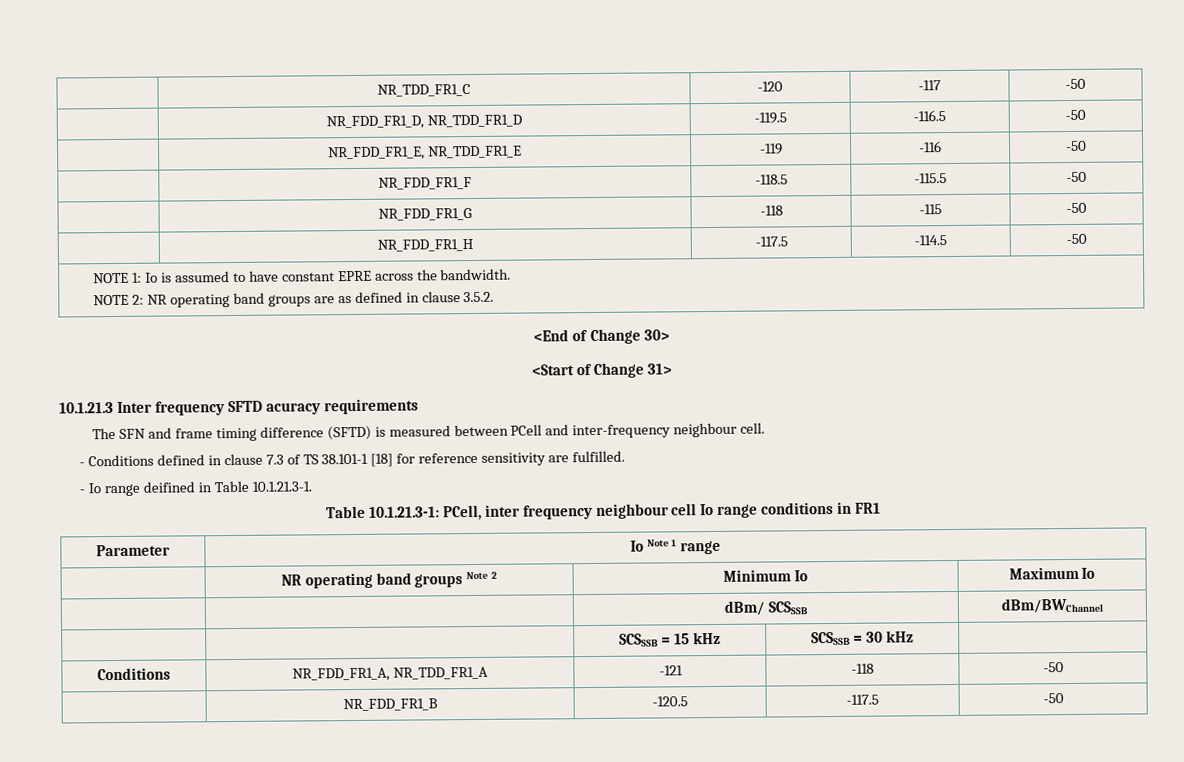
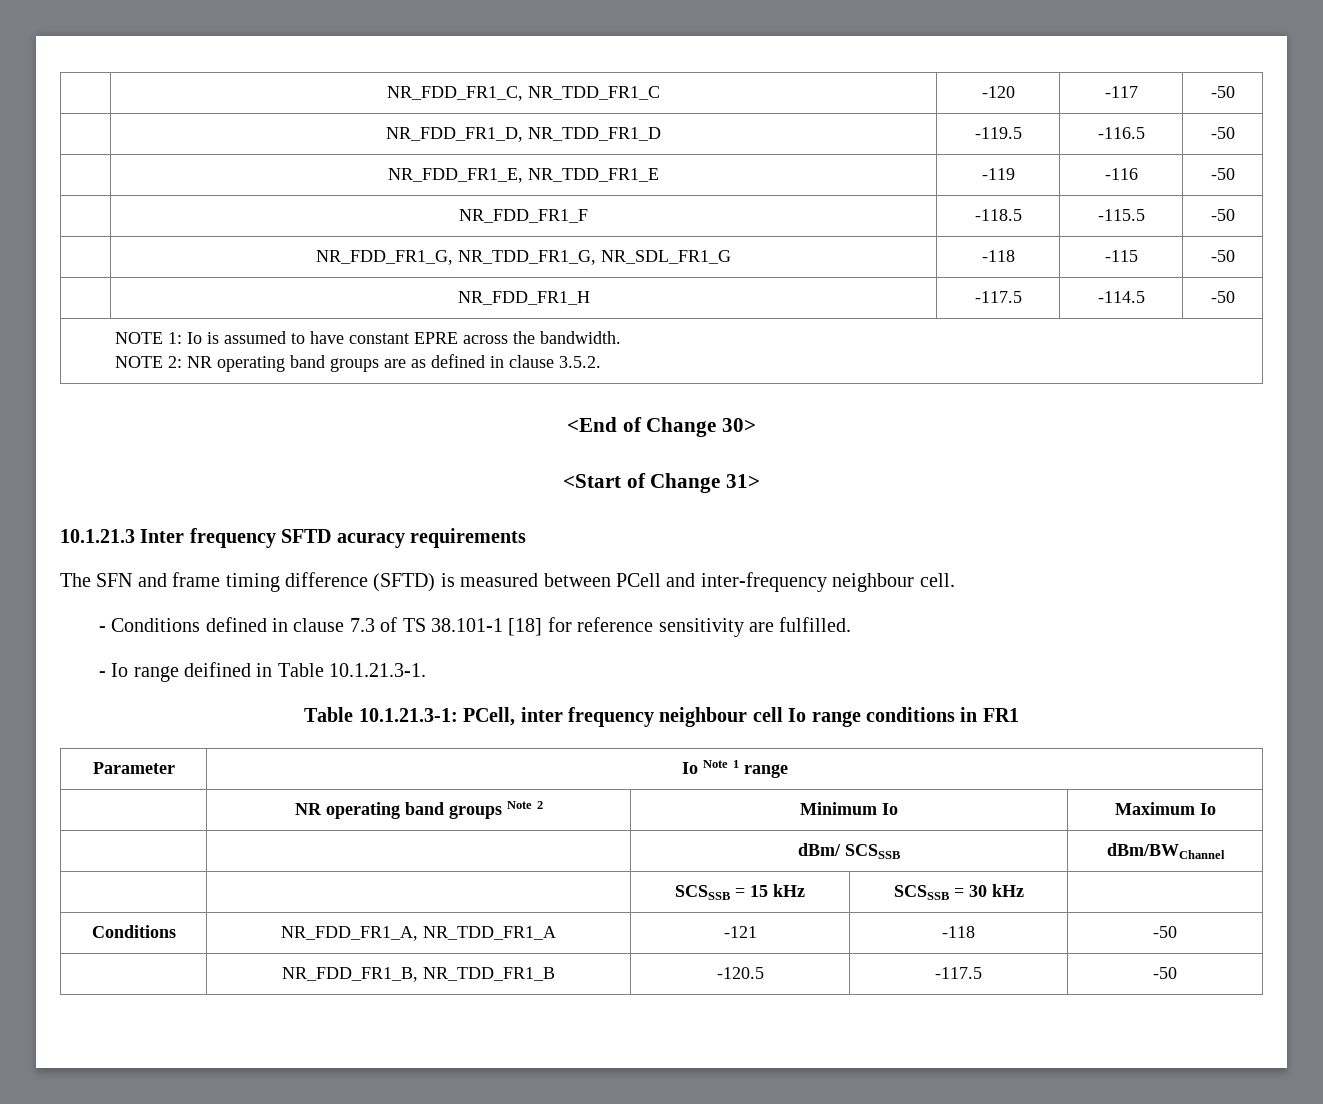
(376, 90) | -> [387,86,523,101] | NR_FDD_FR1_C,
[377,208,472,221] NR_FDD_FR1_G -> [316,250,731,265] NR_FDD_FR1_G, NR_TDD_FR1_G, NR_SDL_FR1_G
[342,698,438,712] NR_FDD_FR1_B -> [282,967,555,982] NR_FDD_FR1_B, NR_TDD_FR1_B

